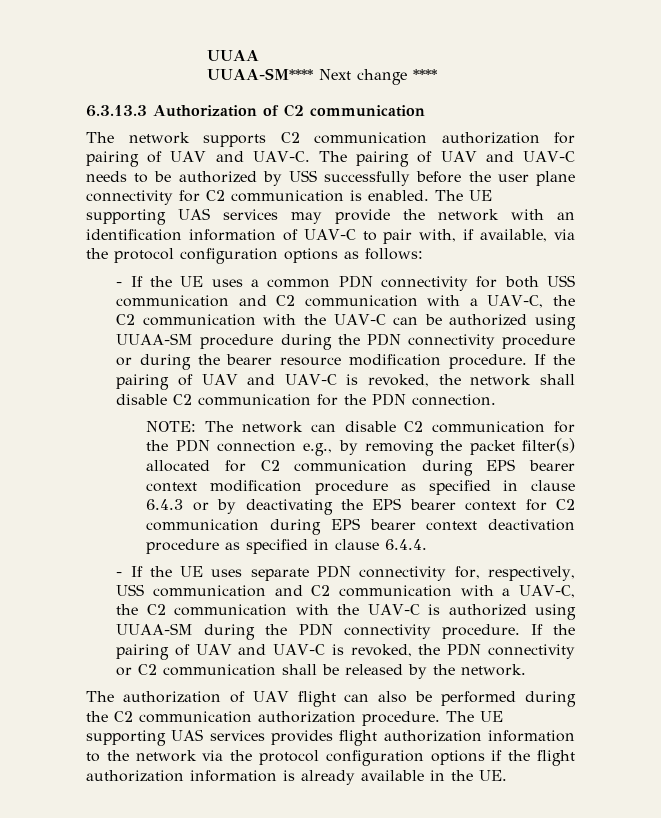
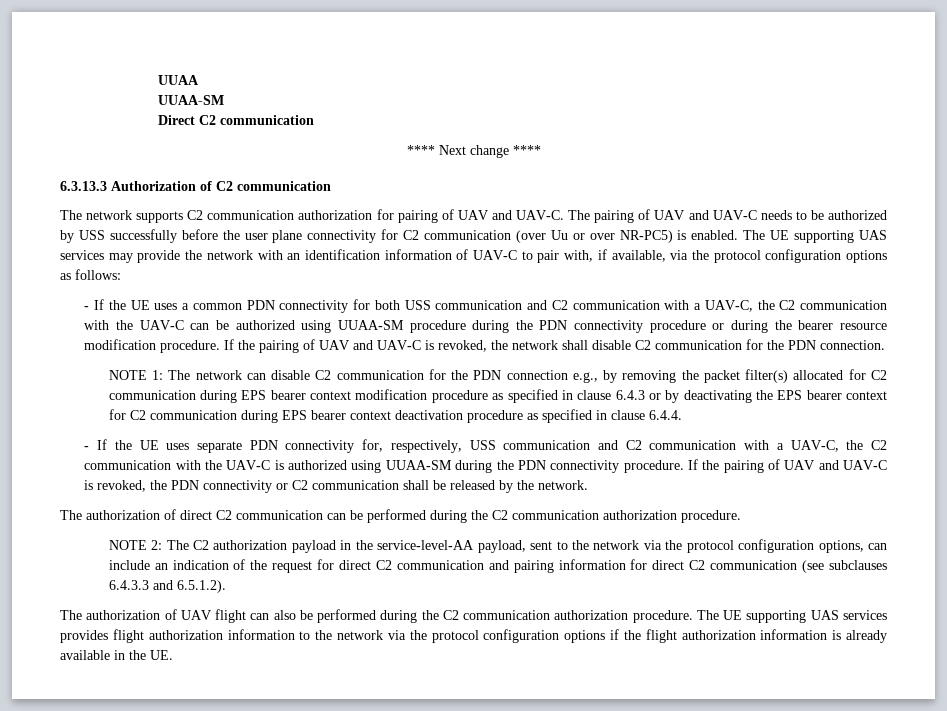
[206,68,313,80] UUAA-SM**** -> [157,95,224,105] [157,115,314,125] [406,145,435,155] UUAA-SM // Direct C2 communication // ****
(344, 196) none -> [515,230,673,243] (over Uu or over NR-PC5)
[146,421,197,432] NOTE: -> [108,370,164,380] NOTE 1:
(527, 670) none -> [60,509,741,523] [108,539,887,553] [108,559,887,573] [108,580,226,593] // The authorization of direct C2 communication can be performed during the C2 communication authorization procedure. // NOTE 2: The C2 authorization payload in the service-level-AA payload, sent to the network via the protocol configuration options, can include an indication of the request for direct C2 communication and pairing information for direct C2 communication (see subclauses 6.4.3.3 and 6.5.1.2).

